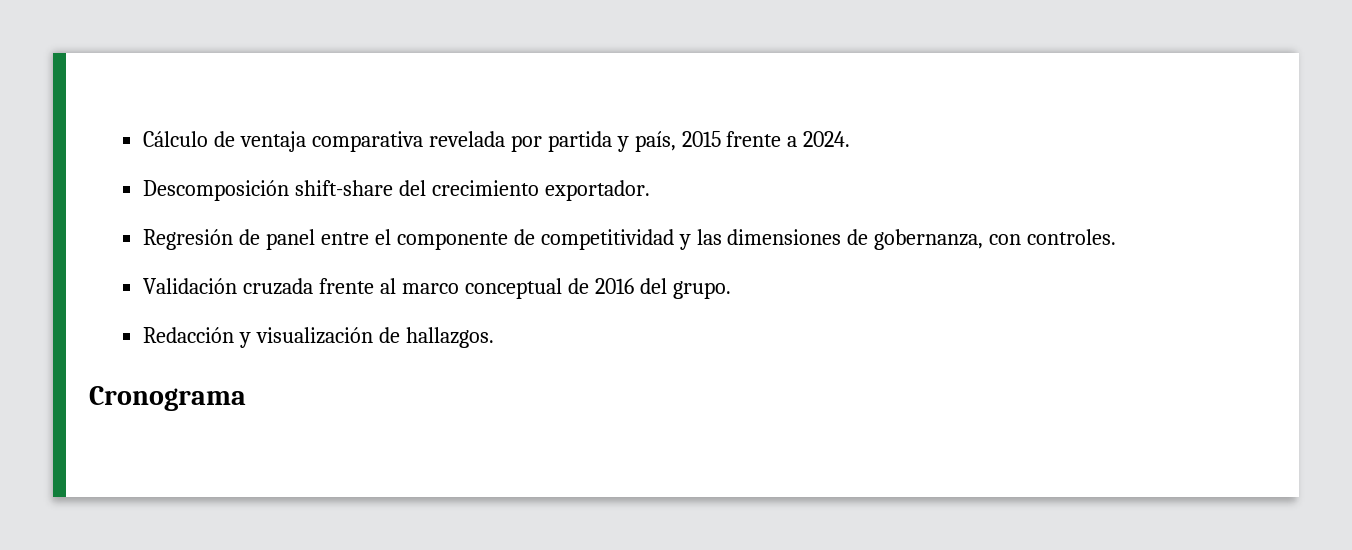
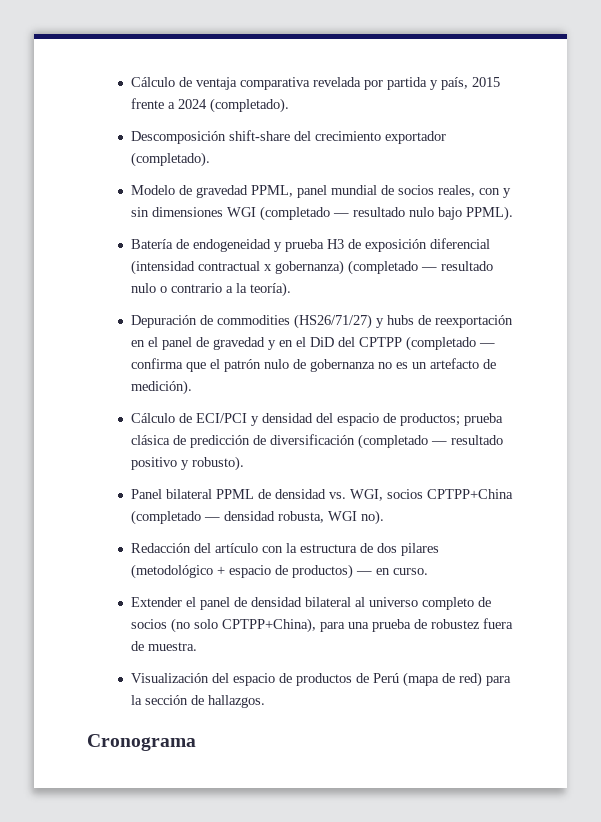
[803,131,851,147] 2024. -> [177,98,289,113] 2024 (completado).
[544,180,650,201] [143,229,1117,250] [143,278,731,299] [143,327,373,348] exportador. // Regresión de panel entre el componente de competitividad y las dimensiones de gobernanza, con controles. // Validación cruzada frente al marco conceptual de 2016 del grupo. // Redacción y visualización -> [384,131,446,144] [130,152,210,167] [130,185,511,198] [130,206,513,221] [130,238,490,252] [130,260,493,275] [130,282,291,297] [130,314,513,329] [130,336,495,351] [130,358,496,372] [130,380,192,395] [130,413,503,426] [130,434,503,449] [130,456,244,471] [130,489,513,501] [130,510,384,525] [130,543,439,556] [130,564,428,579] [130,597,491,610] [130,618,513,633] [130,641,197,651] [130,672,511,687] [130,695,188,705] exportador (completado). // Modelo de gravedad PPML, panel mundial de socios reales, con y sin dimensiones WGI (completado — resultado nulo bajo PPML). // Batería de endogeneidad y prueba H3 de exposición diferencial (intensidad contractual x gobernanza) (completado — resultado nulo o contrario a la teoría). // Depuración de commodities (HS26/71/27) y hubs de reexportación en el panel de gravedad y en el DiD del CPTPP (completado — confirma que el patrón nulo de gobernanza no es un artefacto de medición). // Cálculo de ECI/PCI y densidad del espacio de productos; prueba clásica de predicción de diversificación (completado — resultado positivo y robusto). // Panel bilateral PPML de densidad vs. WGI, socios CPTPP+China (completado — densidad robusta, WGI no). // Redacción del artículo con la estructura de dos pilares (metodológico + espacio de productos) — en curso. // Extender el panel de densidad bilateral al universo completo de socios (no solo CPTPP+China), para una prueba de robustez fuera de muestra. // Visualización del espacio de productos de Perú (mapa de red) para la sección

